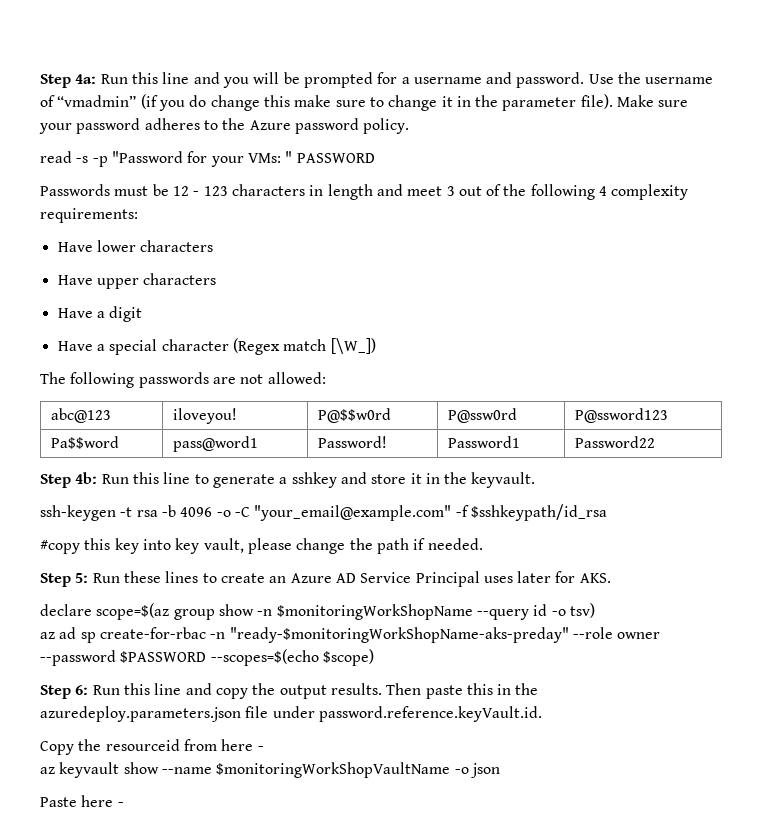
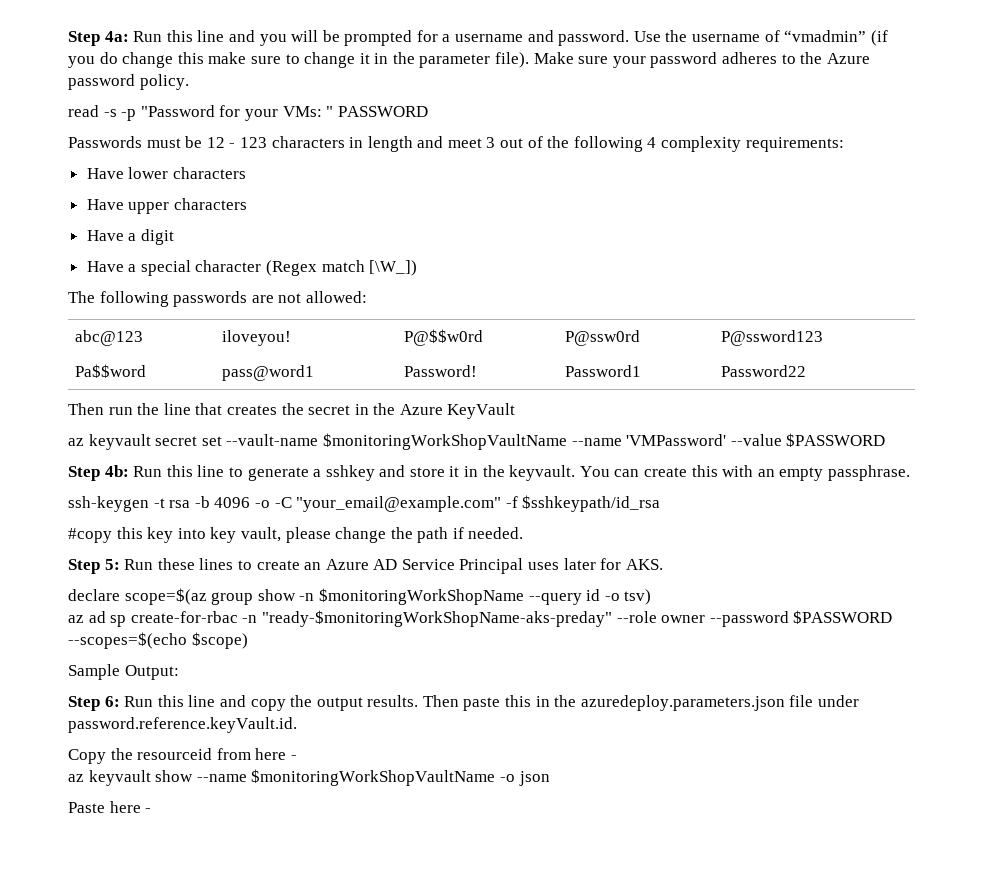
(656, 442) none -> [68,403,516,419] [68,433,886,450] // Then run the line that creates the secret in the Azure KeyVault // az keyvault secret set --vault-name $monitoringWorkShopVaultName --name 'VMPassword' --value $PASSWORD
(536, 480) none -> [579,465,910,481] You can create this with an empty passphrase.
(374, 657) none -> [68,664,179,680] // Sample Output:

